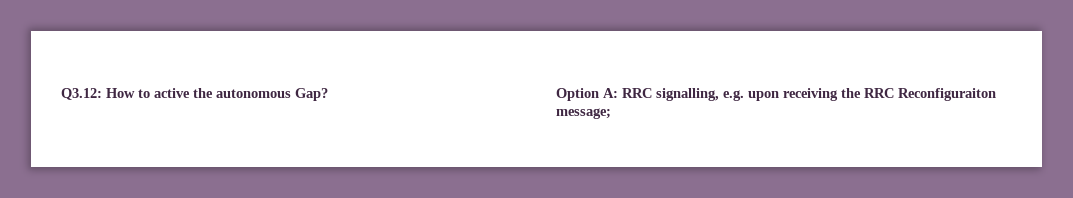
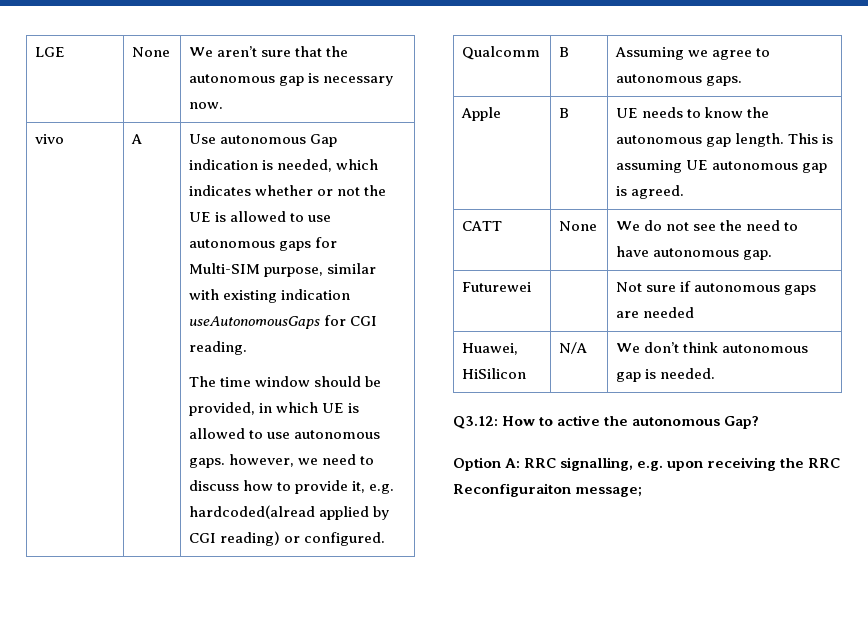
(61, 94) none -> [34,47,65,57] [131,47,170,57] [188,46,348,57] [188,73,393,86] [188,102,223,109] [34,134,64,144] [130,134,142,144] [188,134,337,147] [188,159,378,172] [188,185,386,196] [188,211,331,222] [188,237,337,251] [188,263,376,277] [188,289,350,303] [188,315,377,329] [188,341,247,355] [188,376,381,387] [188,402,359,416] [188,428,380,439] [188,454,374,468] [188,480,395,494] [188,505,389,520] [188,531,385,546] [461,46,540,60] [558,47,569,57] [614,47,770,60] [615,74,742,86] [460,107,501,121] [558,108,569,118] [615,107,769,118] [615,133,833,147] [615,160,827,173] [615,185,684,199] [461,221,502,231] [558,221,597,231] [615,220,799,231] [615,246,772,260] [461,282,531,292] [615,281,816,295] [615,307,694,318] [461,343,518,355] [461,368,526,379] [558,342,587,354] [615,342,808,353] [615,368,715,382] LGE | None | We aren’t sure that the autonomous gap is necessary now. // vivo | A | Use autonomous Gap indication is needed, which indicates whether or not the UE is allowed to use autonomous gaps for Multi-SIM purpose, similar with existing indication useAutonomousGaps for CGI reading. // The time window should be provided, in which UE is allowed to use autonomous gaps. however, we need to discuss how to provide it, e.g. hardcoded(alread applied by CGI reading) or configured. // Qualcomm | B | Assuming we agree to autonomous gaps. // Apple | B | UE needs to know the autonomous gap length. This is assuming UE autonomous gap is agreed. // CATT | None | We do not see the need to have autonomous gap. // Futurewei | | Not sure if autonomous gaps are needed // Huawei, HiSilicon | N/A | We don’t think autonomous gap is needed. //

